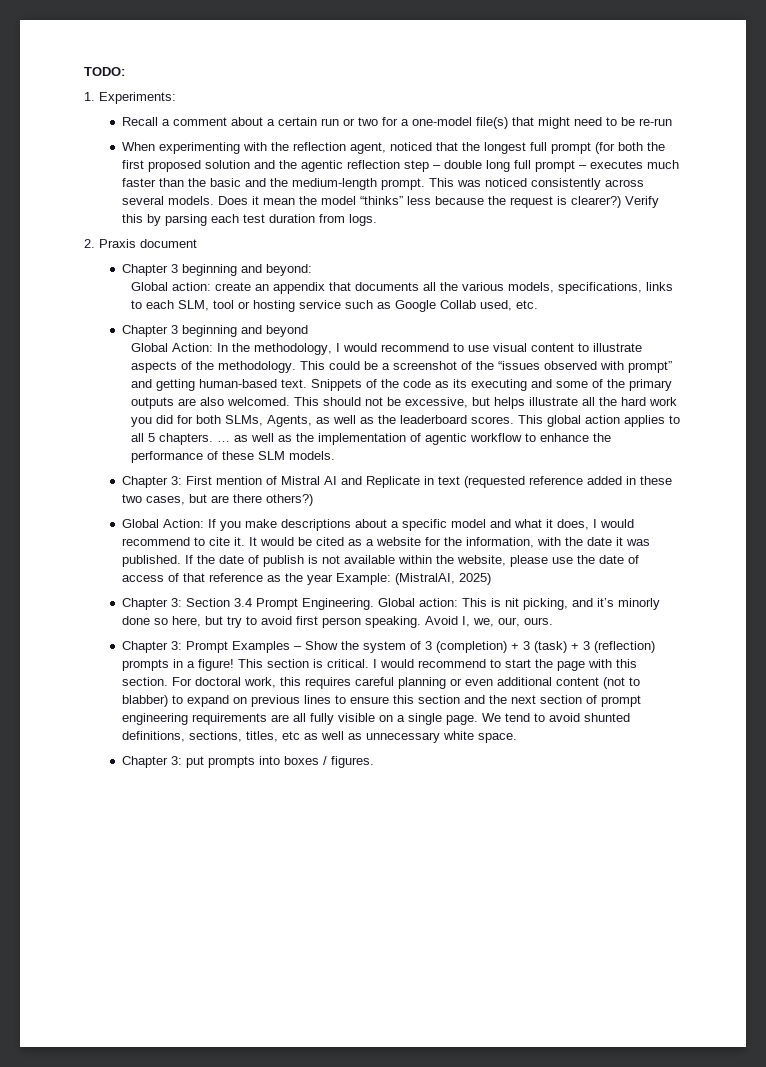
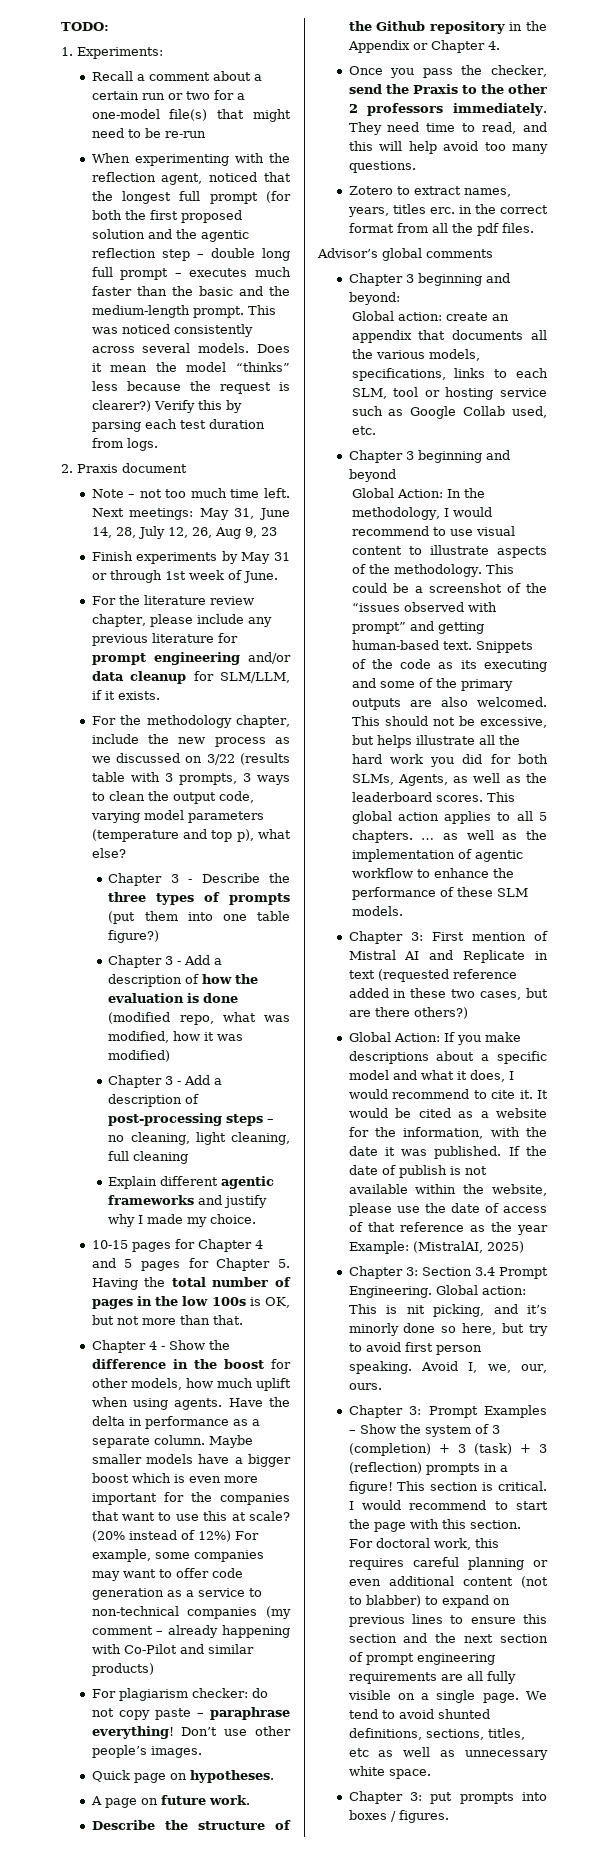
(197, 243) none -> [91,488,290,498] [91,508,290,520] [91,526,277,539] [91,551,290,564] [91,570,278,583] [91,595,254,605] [91,614,272,627] [91,633,238,646] [91,652,291,665] [91,671,290,684] [91,690,160,700] [91,715,291,728] [91,734,290,747] [91,753,290,765] [91,772,290,785] [91,791,254,804] [90,810,264,823] [91,829,291,842] [91,848,126,858] [108,873,290,886] [108,892,290,905] [108,911,290,924] [108,930,160,943] [108,955,223,968] [108,974,259,987] [108,993,239,1003] [108,1012,290,1025] [108,1031,244,1043] [108,1050,171,1062] [108,1075,223,1088] [108,1094,200,1107] [108,1113,275,1126] [108,1132,290,1145] [108,1151,189,1164] [108,1176,275,1189] [108,1195,268,1208] [108,1214,257,1227] [91,1239,263,1252] [91,1258,290,1271] [91,1277,291,1290] [91,1296,290,1309] [91,1315,243,1325] [91,1340,230,1353] [91,1359,291,1369] [91,1378,291,1391] [91,1397,290,1410] [91,1416,260,1429] [91,1435,253,1448] [91,1454,291,1467] [91,1473,258,1483] [91,1492,290,1505] [91,1511,290,1521] [91,1530,259,1542] [91,1549,264,1562] [91,1568,243,1581] [91,1588,262,1600] [91,1606,291,1619] [91,1625,290,1638] [91,1644,254,1654] [91,1663,154,1676] [91,1688,268,1701] [91,1707,290,1720] [91,1726,291,1739] [91,1745,202,1758] [91,1770,274,1783] [90,1795,250,1808] [91,1820,291,1830] [348,21,547,34] [347,40,500,53] [348,65,548,78] [348,84,547,94] [348,103,547,116] [348,122,547,135] [348,141,548,154] [348,161,416,173] [348,186,511,197] [347,204,548,217] [348,223,534,236] [317,248,493,261] // Note – not too much time left. Next meetings: May 31, June 14, 28, July 12, 26, Aug 9, 23 // Finish experiments by May 31 or through 1st week of June. // For the literature review chapter, please include any previous literature for prompt engineering and/or data cleanup for SLM/LLM, if it exists. // For the methodology chapter, include the new process as we discussed on 3/22 (results table with 3 prompts, 3 ways to clean the output code, varying model parameters (temperature and top p), what else? // Chapter 3 - Describe the three types of prompts (put them into one table figure?) // Chapter 3 - Add a description of how the evaluation is done (modified repo, what was modified, how it was modified) // Chapter 3 - Add a description of post-processing steps – no cleaning, light cleaning, full cleaning // Explain different agentic frameworks and justify why I made my choice. // 10-15 pages for Chapter 4 and 5 pages for Chapter 5. Having the total number of pages in the low 100s is OK, but not more than that. // Chapter 4 - Show the difference in the boost for other models, how much uplift when using agents. Have the delta in performance as a separate column. Maybe smaller models have a bigger boost which is even more important for the companies that want to use this at scale? (20% instead of 12%) For example, some companies may want to offer code generation as a service to non-technical companies (my comment – already happening with Co-Pilot and similar products) // For plagiarism checker: do not copy paste – paraphrase everything! Don’t use other people’s images. // Quick page on hypotheses. // A page on future work. // Describe the structure of the Github repository in the Appendix or Chapter 4. // Once you pass the checker, send the Praxis to the other 2 professors immediately. They need time to read, and this will help avoid too many questions. // Zotero to extract names, years, titles erc. in the correct format from all the pdf files. // Advisor’s global comments

